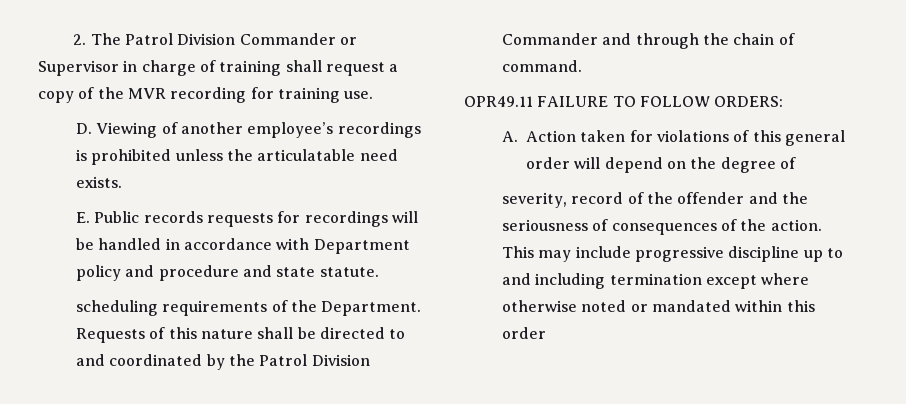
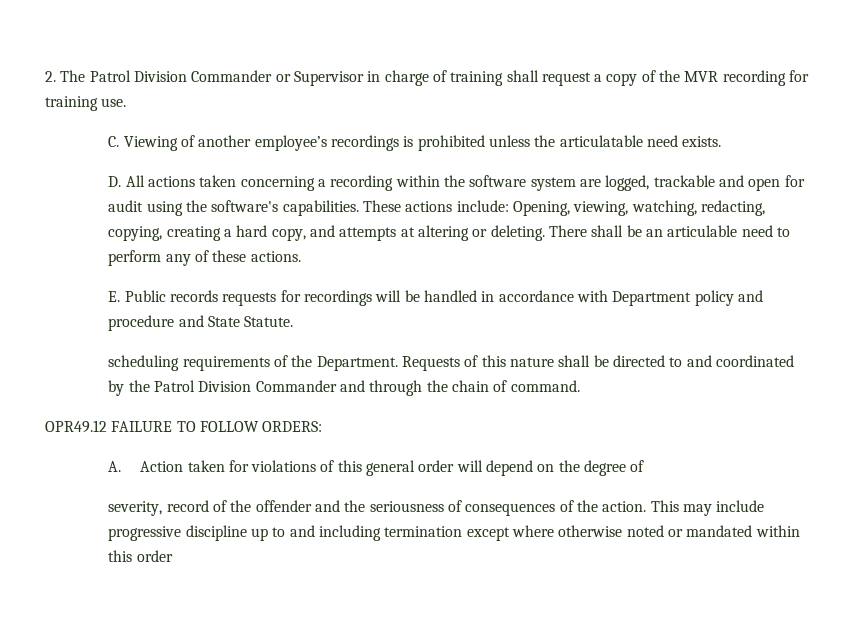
[76,123,93,134] D. -> [108,136,120,147] C.
(123, 182) none -> [108,175,805,191] [108,200,765,216] [108,225,790,241] [108,250,301,266] // D. All actions taken concerning a recording within the software system are logged, trackable and open for audit using the software's capabilities. These actions include: Opening, viewing, watching, redacting, copying, creating a hard copy, and attempts at altering or deleting. There shall be an articulable need to perform any of these actions.
[276,267,379,277] state statute. -> [208,316,294,327] State Statute.
[464,96,533,107] OPR49.11 -> [45,420,107,433] OPR49.12

